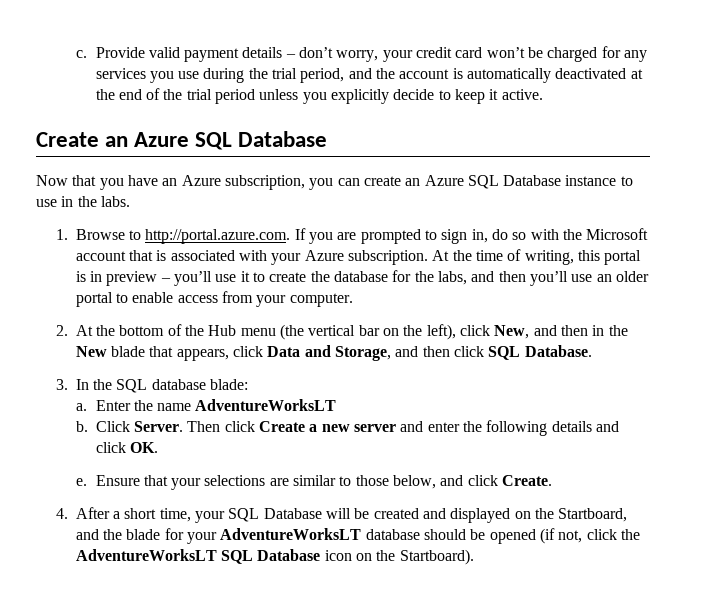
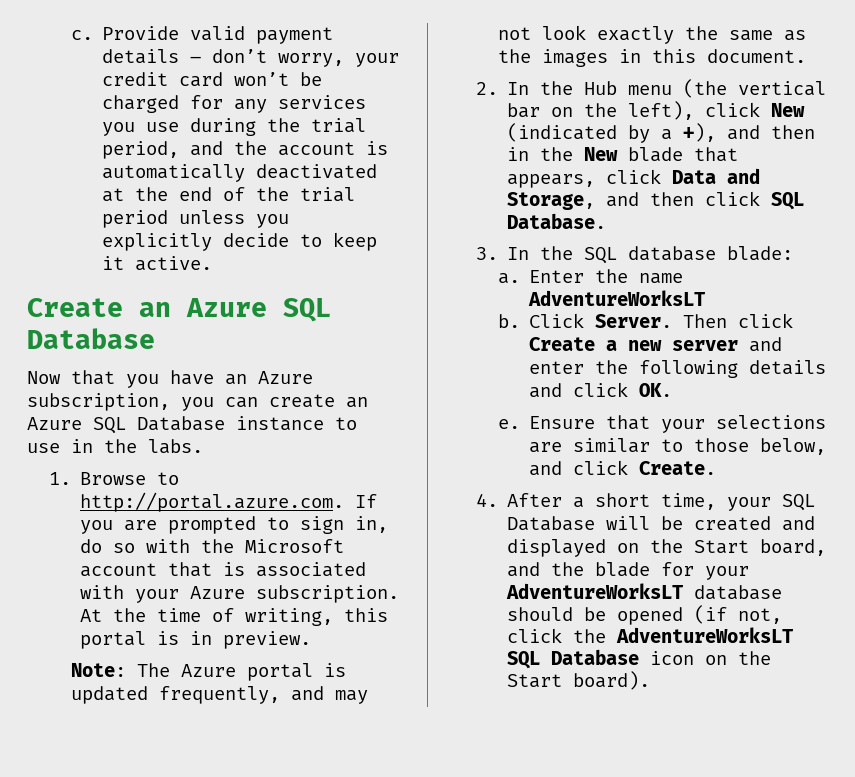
[106,270,649,286] [75,291,353,307] [55,324,182,336] preview – you’ll use it to create the database for the labs, and then you’ll use an older portal to enable access from your computer. // 2. At the bottom of -> [223,631,312,649] [71,663,347,681] [71,686,369,704] [498,25,807,44] [498,49,807,67] [476,82,530,95] preview. // Note: The Azure portal is updated frequently, and may not look exactly the same as the images in this document. // 2. In
[494,325,530,339] New, -> [771,103,806,117] [507,123,717,143] New (indicated by a +),
[558,508,628,522] Startboard, -> [694,539,827,556] Start board,
[399,549,474,565] Startboard). -> [507,671,651,690] Start board).

